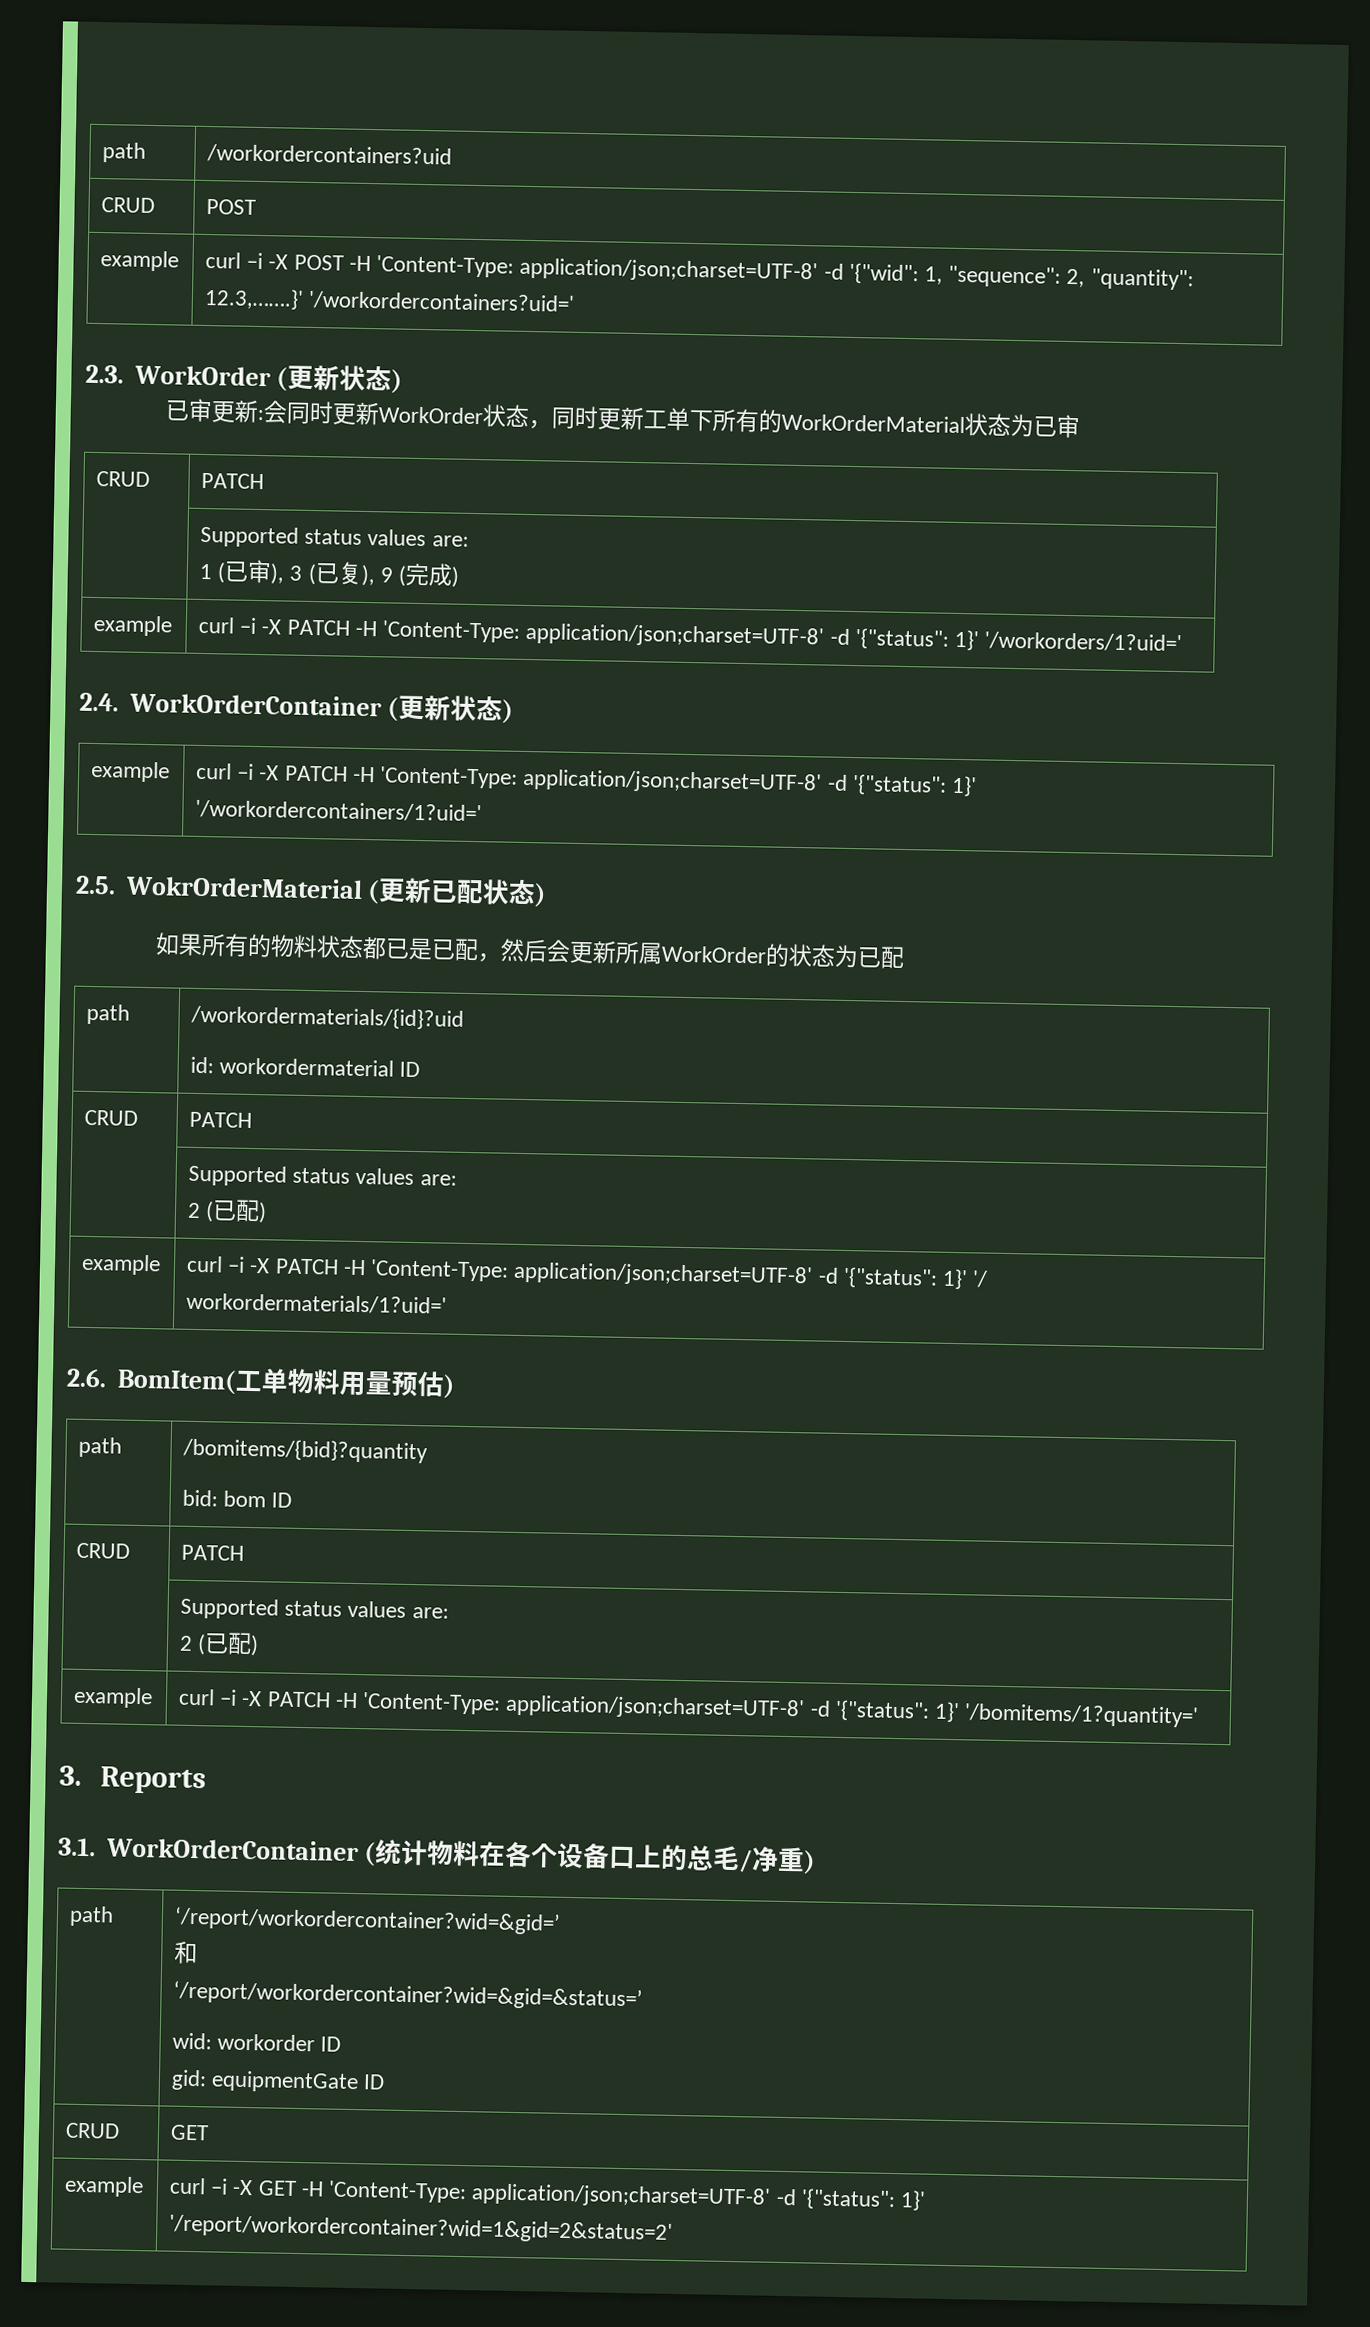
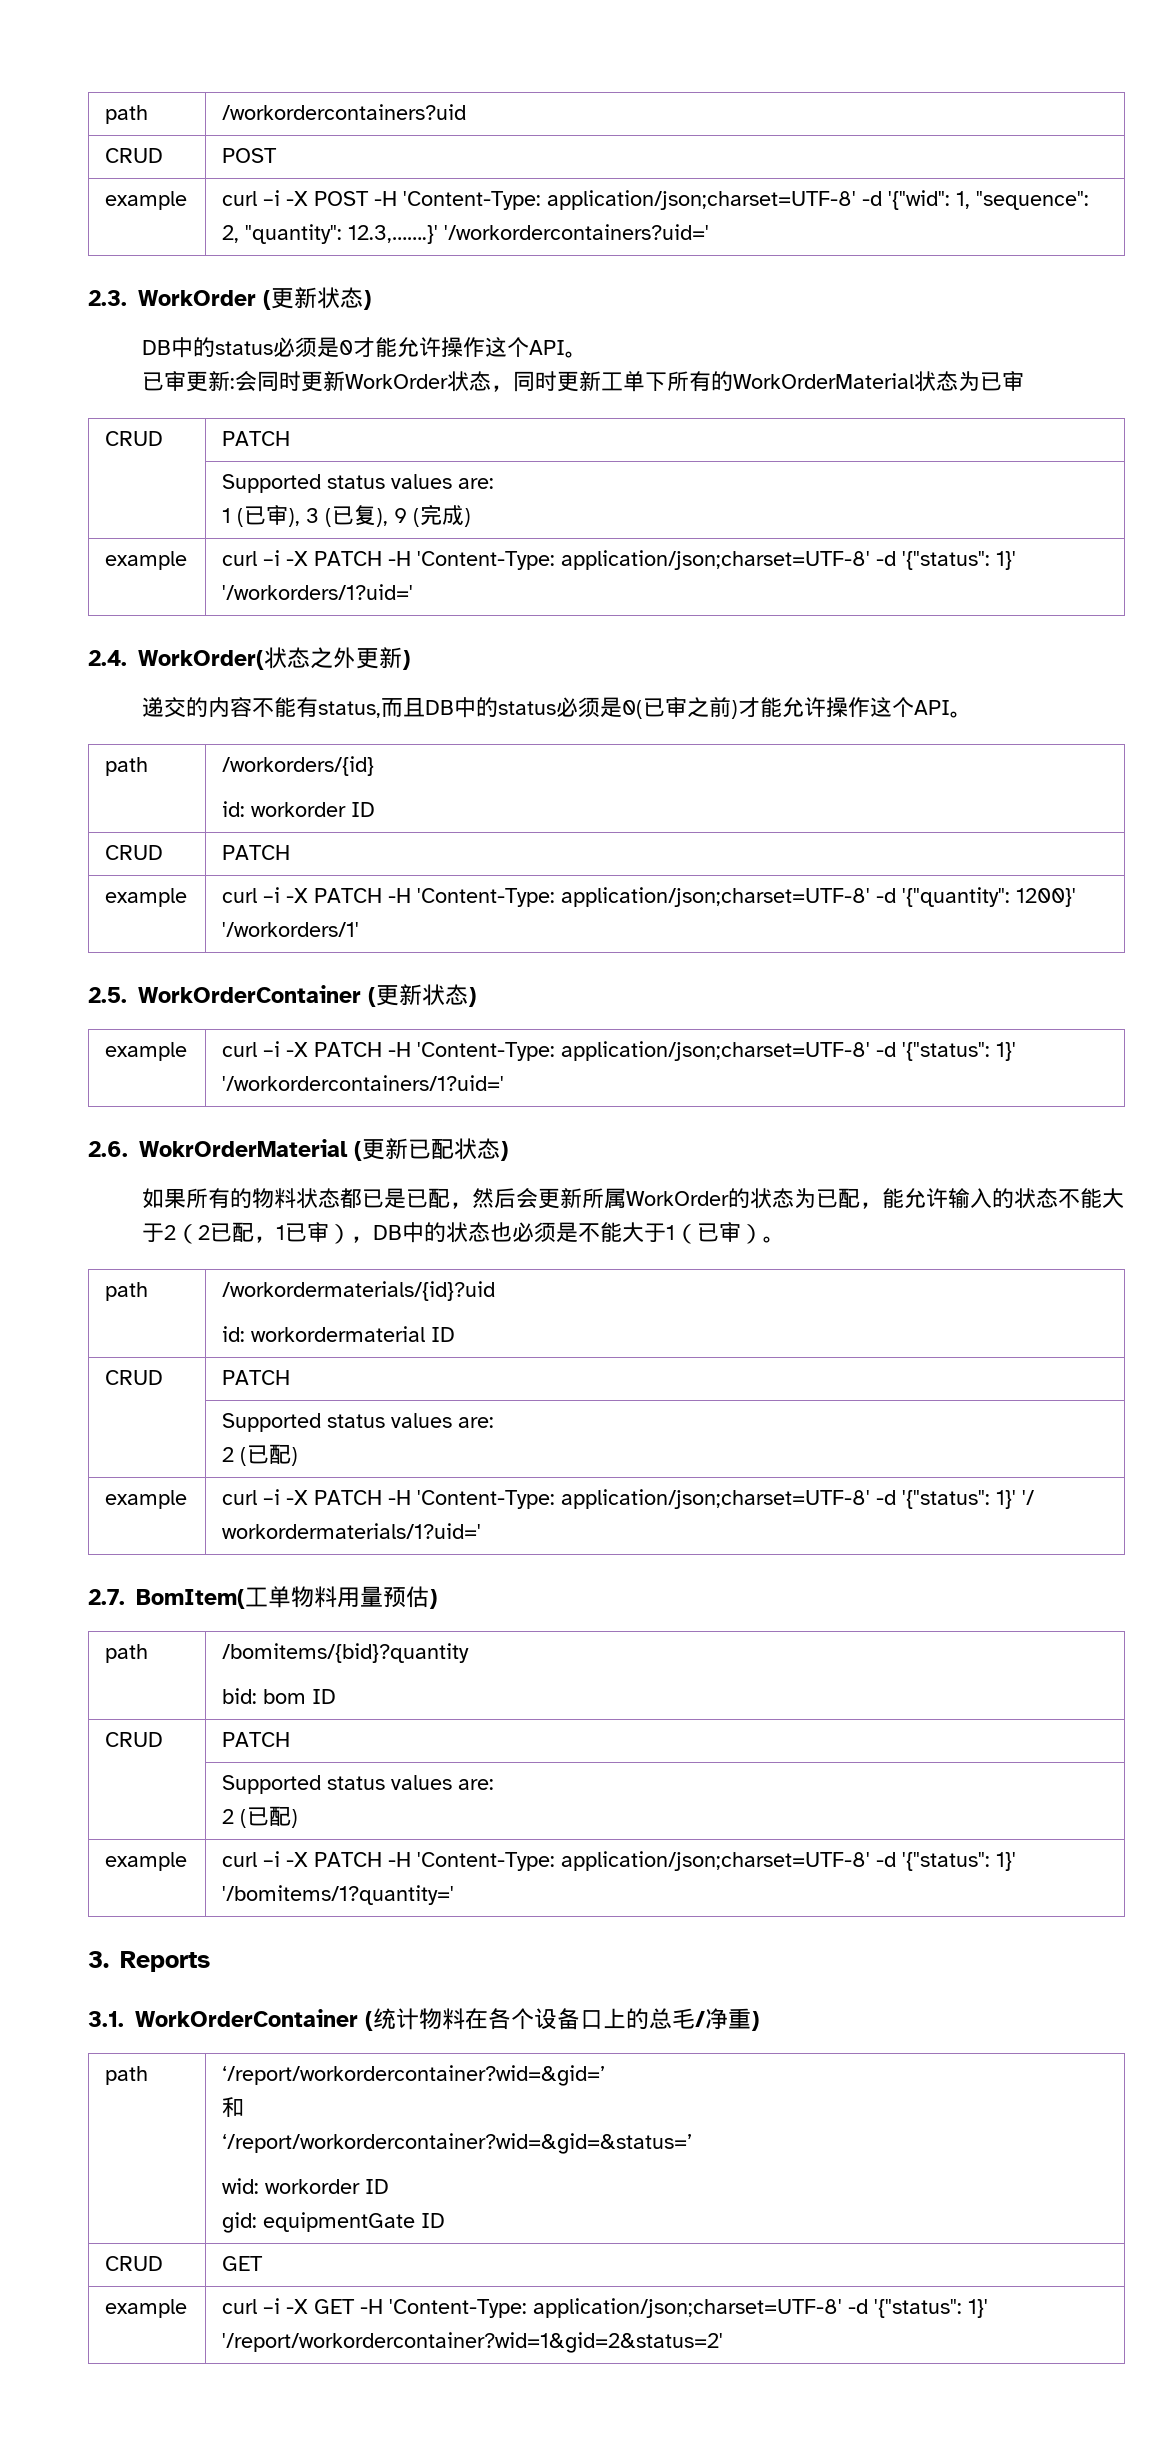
(404, 381) none -> [141,337,587,358] // DB中的status必须是0才能允许操作这个API。
(119, 702) none -> [138,647,410,670] [141,696,972,719] [105,757,149,776] [222,756,375,776] [222,801,376,817] [105,845,164,860] [222,845,291,860] [105,888,188,907] [222,887,1077,907] [222,922,360,937] [88,987,127,1003] WorkOrder(状态之外更新) // 递交的内容不能有status,而且DB中的status必须是0(已审之前)才能允许操作这个API。 // path | /workorders/{id} // id: workorder ID // CRUD | PATCH // example | curl –i -X PATCH -H 'Content-Type: application/json;charset=UTF-8' -d '{"quantity": 1200}' '/workorders/1' // 2.5.
[75,875,116,895] 2.5. -> [88,1141,128,1157] 2.6.
(906, 958) none -> [859,1188,1124,1209] [141,1222,785,1244] ，能允许输入的状态不能大于2（2已配，1已审），DB中的状态也必须是不能大于1（已审）。
[66,1368,107,1388] 2.6. -> [88,1589,125,1605] 2.7.

